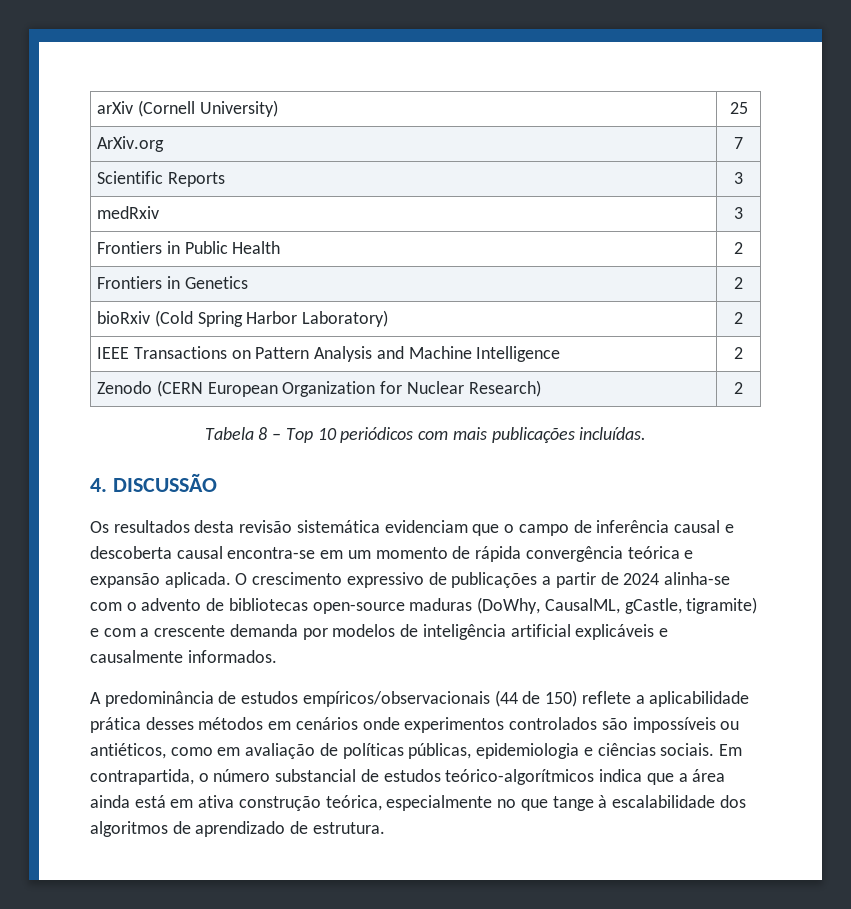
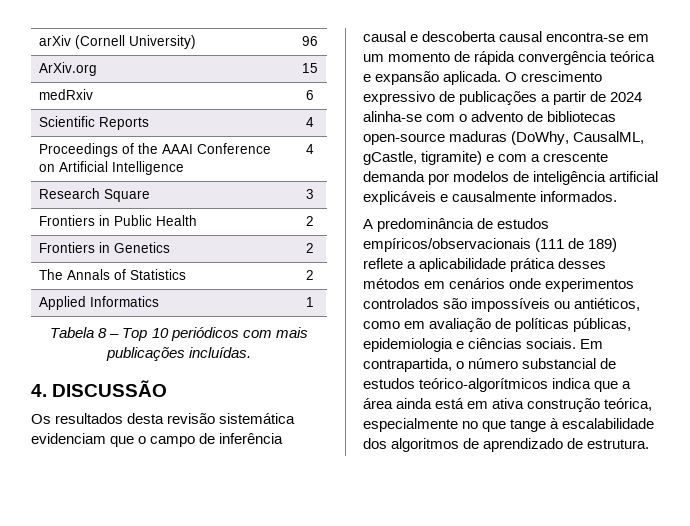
[729,102,748,114] 25 -> [301,36,318,46] 96
[733,137,743,149] 7 -> [301,63,318,73] [39,89,94,100] [305,90,314,100] 15 // medRxiv | 6
[733,172,743,184] [97,206,160,219] 3 // medRxiv -> [305,117,314,127] [39,143,272,157] [39,161,185,175] [305,144,314,154] [39,188,151,202] 4 // Proceedings of the AAAI Conference on Artificial Intelligence | 4 // Research Square
[97,310,389,327] [733,312,743,324] [97,346,561,362] [733,347,743,359] [97,380,541,397] [733,382,743,394] bioRxiv (Cold Spring Harbor Laboratory) | 2 // IEEE Transactions on Pattern Analysis and Machine Intelligence | 2 // Zenodo (CERN European Organization for Nuclear Research) | 2 -> [39,269,187,280] [305,270,314,280] [39,296,160,310] [305,297,314,307] The Annals of Statistics | 2 // Applied Informatics | 1
[494,690,578,707] (44 de 150) -> [535,238,618,252] (111 de 189)

